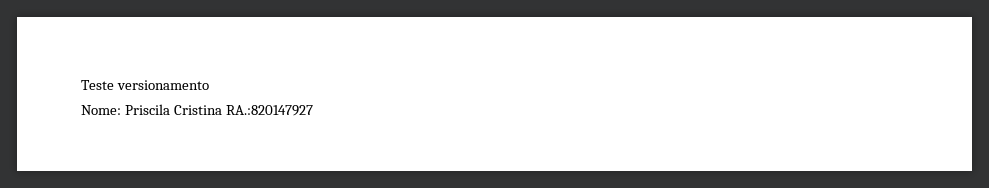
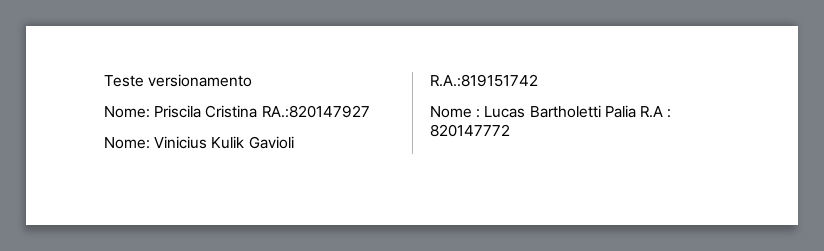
(313, 110) none -> [104,136,294,149] [430,74,538,87] [430,105,672,118] [430,124,510,137] // Nome: Vinicius Kulik Gavioli R.A.:819151742 // Nome : Lucas Bartholetti Palia R.A : 820147772

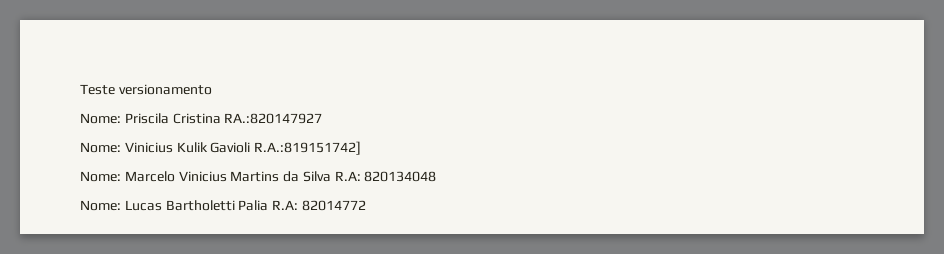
[430,74,538,87] [430,105,672,118] [430,124,510,137] R.A.:819151742 // Nome : Lucas Bartholetti Palia R.A : 820147772 -> [254,141,362,155] [80,171,437,182] [80,200,366,211] R.A.:819151742] // Nome: Marcelo Vinicius Martins da Silva R.A: 820134048 // Nome: Lucas Bartholetti Palia R.A: 82014772

